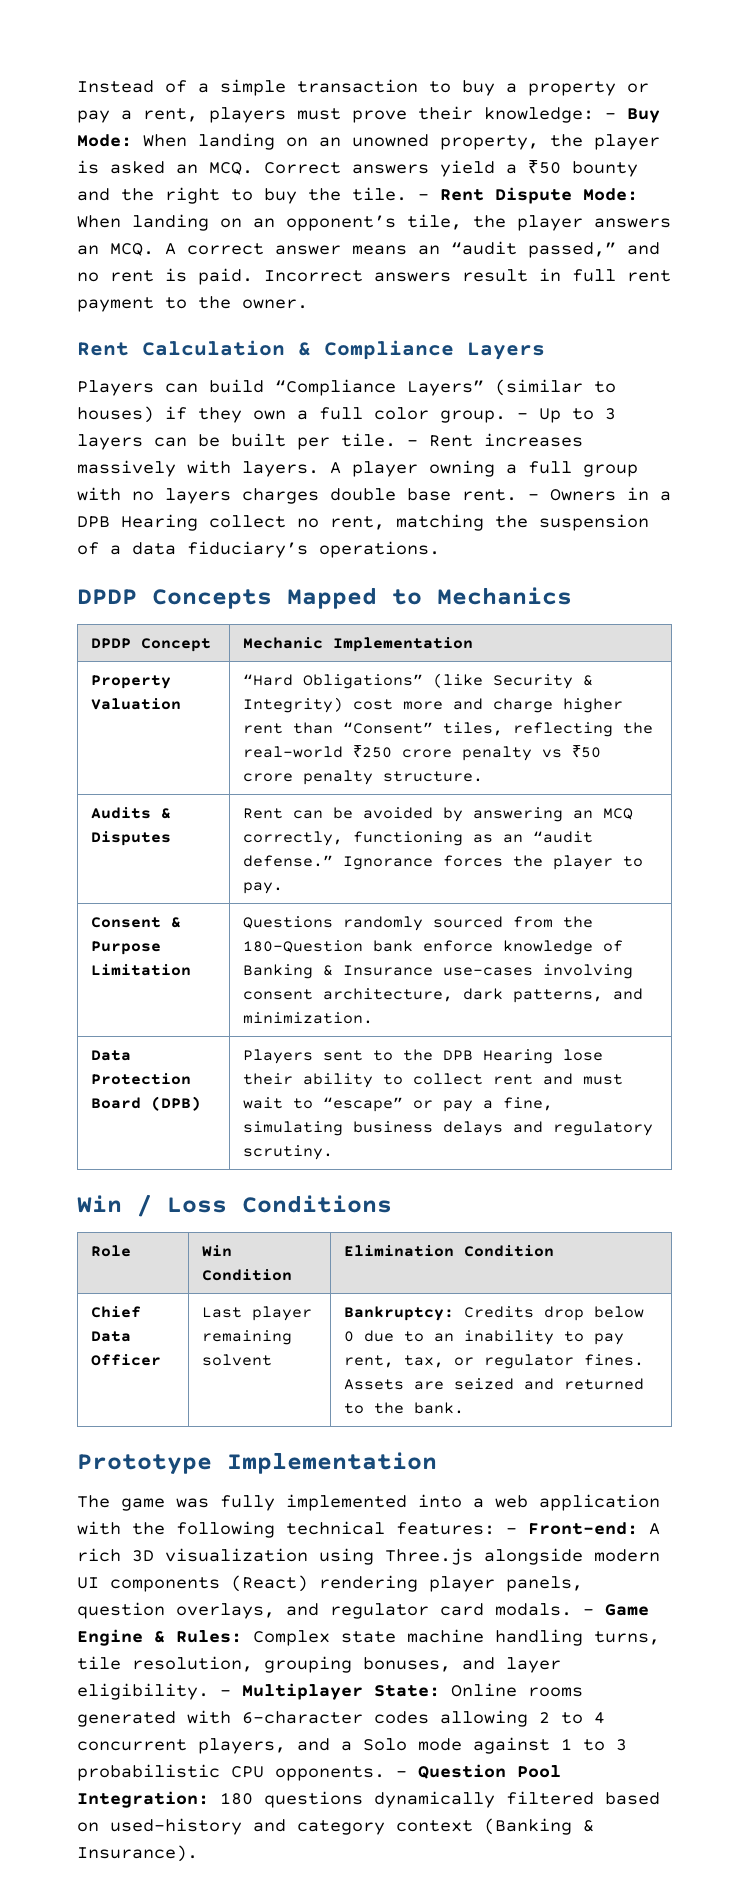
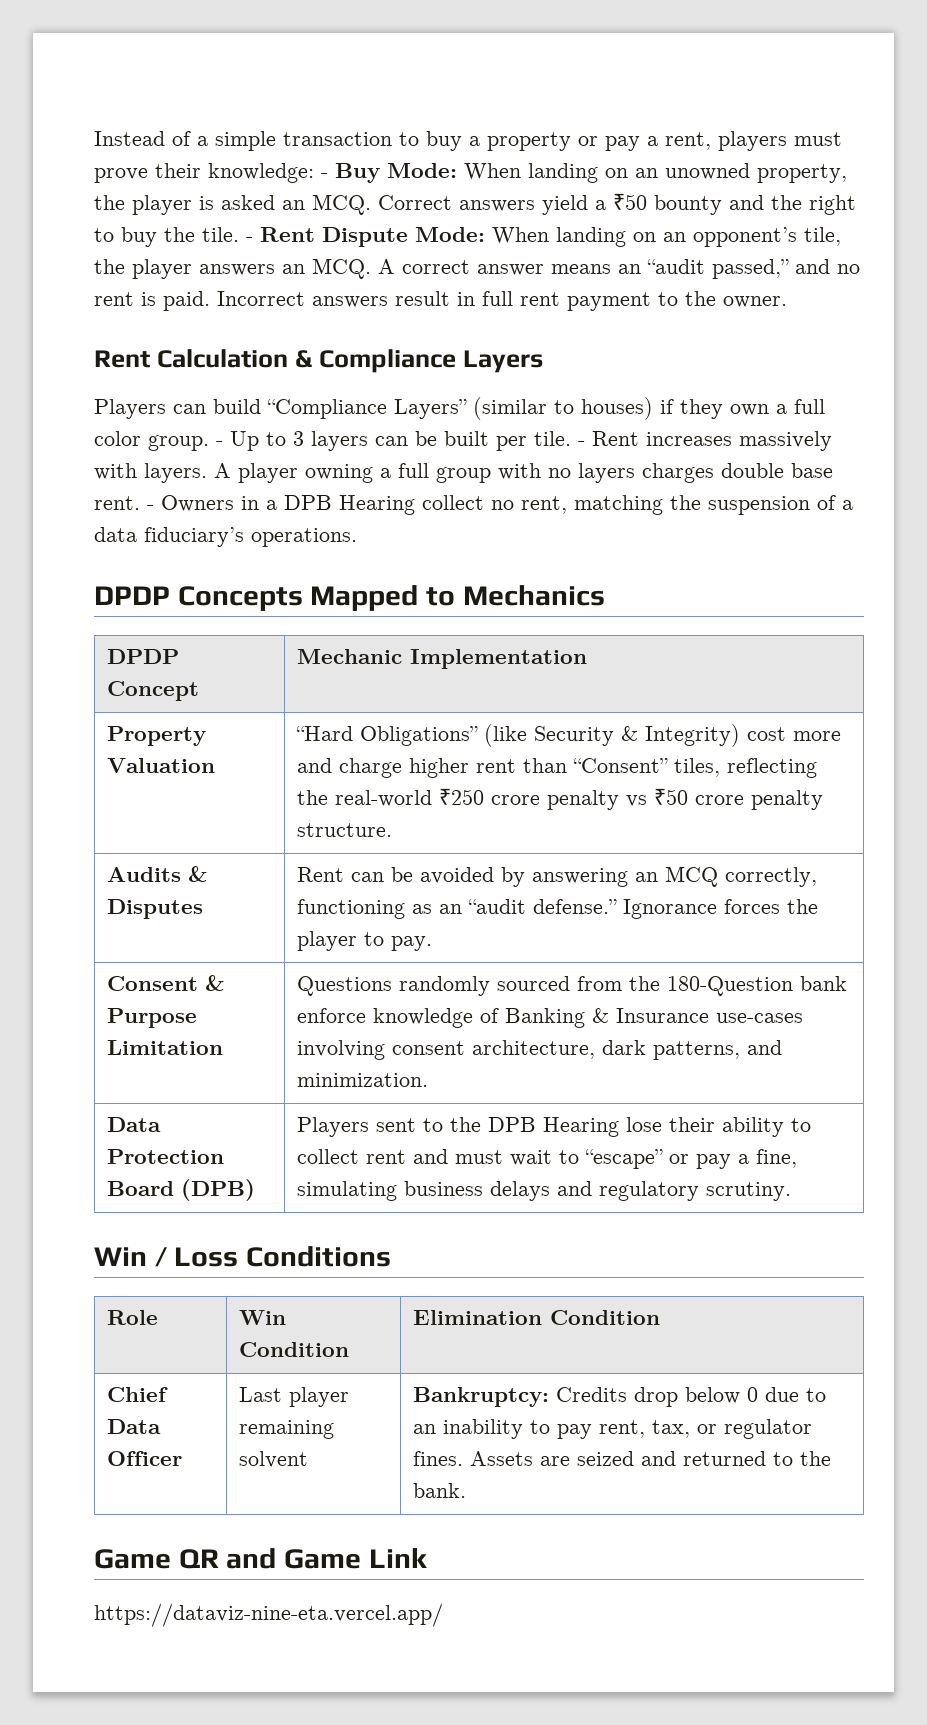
[77,1452,437,1475] [77,1494,660,1511] [77,1521,660,1538] [77,1548,660,1565] [77,1575,583,1592] [77,1602,649,1619] [77,1629,660,1646] [77,1656,561,1673] [77,1683,583,1700] [77,1710,605,1727] [77,1737,627,1754] [77,1764,561,1781] [77,1791,660,1808] [77,1818,594,1835] [77,1845,198,1862] Prototype Implementation // The game was fully implemented into a web application with the following technical features: - Front-end: A rich 3D visualization using Three.js alongside modern UI components (React) rendering player panels, question overlays, and regulator card modals. - Game Engine & Rules: Complex state machine handling turns, tile resolution, grouping bonuses, and layer eligibility. - Multiplayer State: Online rooms generated with 6-character codes allowing 2 to 4 concurrent players, and a Solo mode against 1 to 3 probabilistic CPU opponents. - Question Pool Integration: 180 questions dynamically filtered based on used-history and category context (Banking & Insurance). -> [94,1548,427,1569] [94,1603,443,1627] Game QR and Game Link // https://dataviz-nine-eta.vercel.app/

